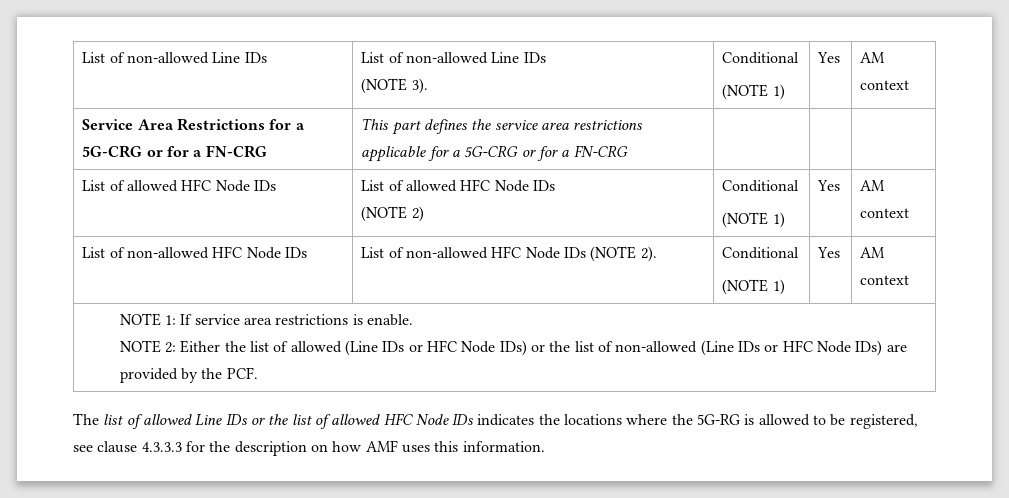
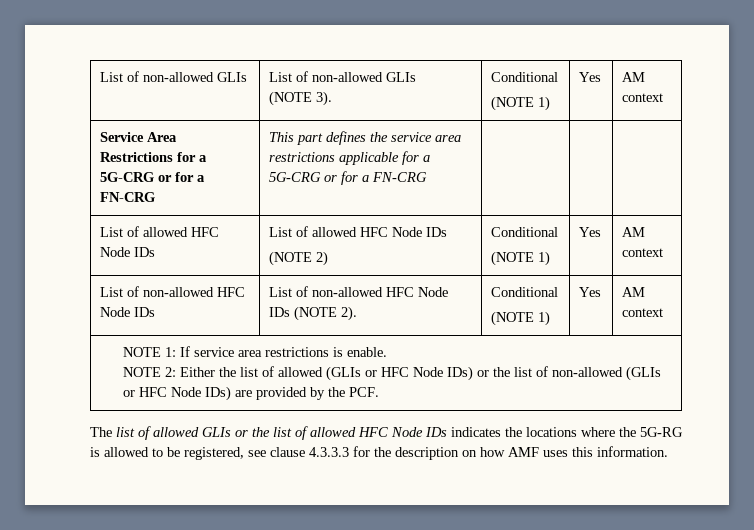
[82,52,267,64] [361,52,546,64] List of non-allowed Line IDs | List of non-allowed Line IDs -> [100,71,248,82] [269,71,417,82] List of non-allowed GLIs | List of non-allowed GLIs
[345,340,405,356] (Line IDs -> [326,366,362,381] (GLIs
[700,340,760,356] (Line IDs -> [626,366,662,381] (GLIs
[195,414,248,426] Line IDs -> [202,427,231,437] GLIs

